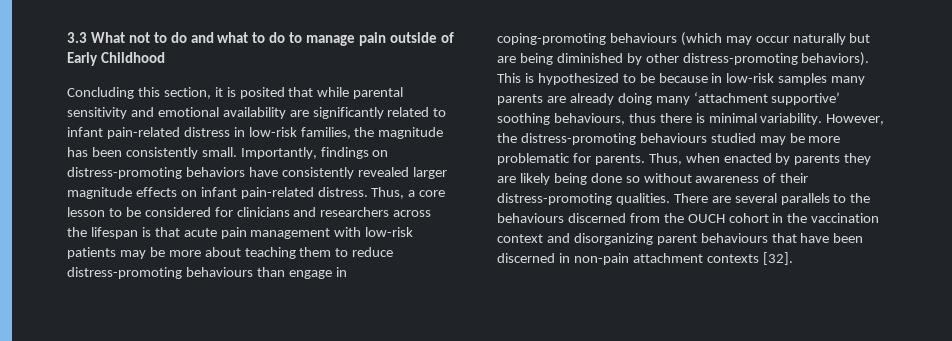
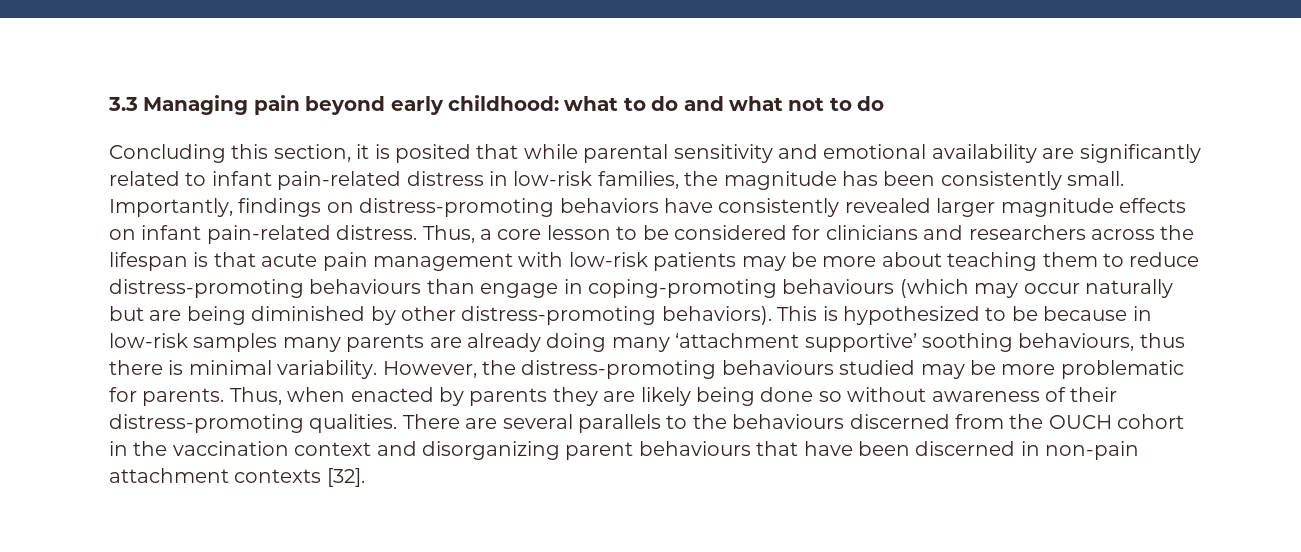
[90,32,150,43] What not -> [143,95,619,115] Managing pain beyond early childhood: what
[252,32,454,46] [67,52,165,66] to do to manage pain outside of Early Childhood -> [788,96,885,111] not to do

